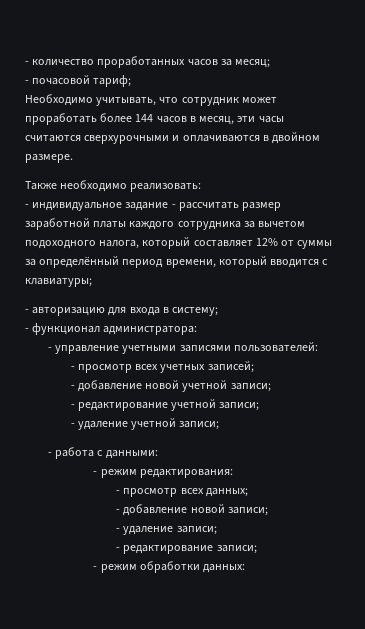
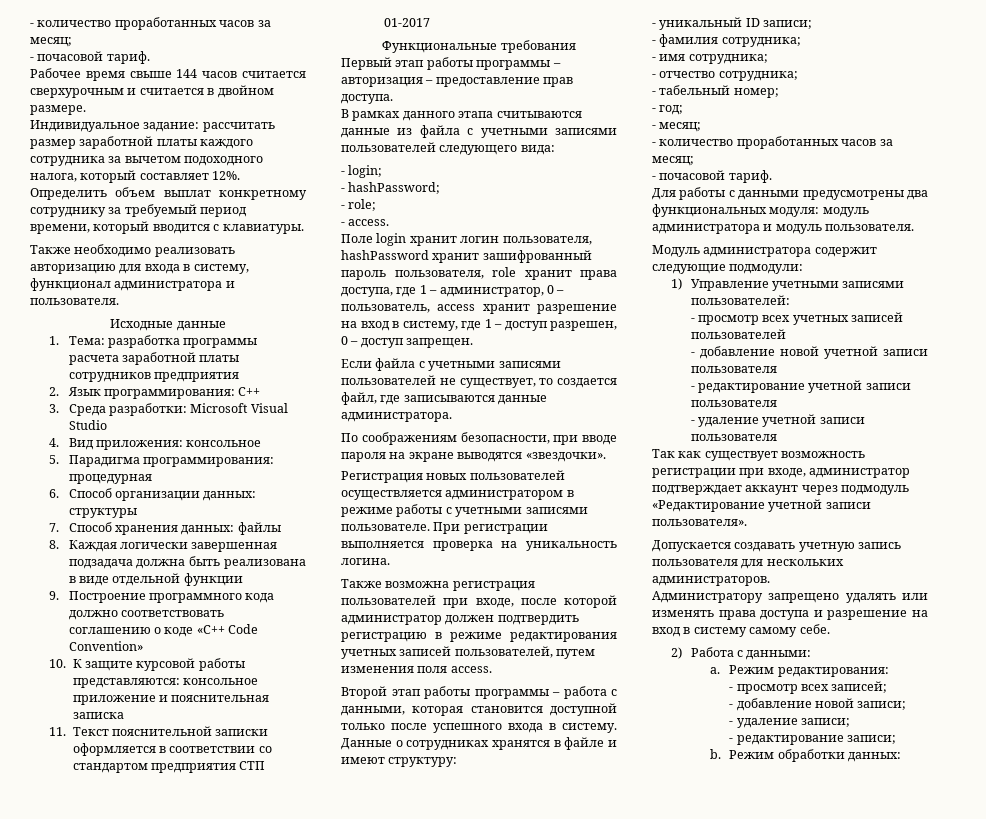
[25,56,271,68] [25,75,132,87] [25,94,277,106] [25,113,284,125] [25,132,321,144] [25,154,73,163] [25,180,202,192] [25,202,176,211] - количество проработанных часов за месяц; // - почасовой тариф; // Необходимо учитывать, что сотрудник может проработать более 144 часов в месяц, эти часы считаются сверхурочными и оплачиваются в двойном размере. // Также необходимо реализовать: // - индивидуальное задание - -> [30,17,271,30] [30,37,72,47] [30,51,150,64] [30,68,306,81] [30,85,274,98] [30,105,86,115] [30,120,200,132] - количество проработанных часов за месяц; // - почасовой тариф. // Рабочее время свыше 144 часов считается сверхурочным и считается в двойном размере. // Индивидуальное задание:
[255,238,333,249] [25,256,120,268] 12% от суммы за определённый -> [212,171,241,180] [30,187,307,200] [30,204,197,217] 12%. Определить объем выплат конкретному сотруднику за требуемый
[25,278,92,287] [25,307,219,316] [25,323,198,335] [47,345,120,354] клавиатуры; // - авторизацию для входа в систему; // - функционал администратора: // - управление -> [222,224,304,234] [30,244,235,257] [30,264,249,274] [30,278,235,291] [30,298,119,305] [110,319,226,331] [49,335,258,348] [68,352,240,365] [68,372,239,382] [49,387,261,399] [49,403,288,416] [68,420,107,430] [49,438,262,450] [49,455,274,467] [68,474,152,484] [49,488,257,501] [68,508,137,518] [49,522,281,535] [49,540,278,552] [68,556,306,569] [68,573,243,586] [49,591,275,603] [68,610,224,620] [68,624,259,637] [68,641,143,651] [49,658,245,671] [72,678,258,688] [72,695,270,705] [72,712,124,719] [49,726,269,736] [72,743,272,756] [72,761,266,773] [383,18,430,27] [382,40,576,53] [341,57,561,70] [341,77,574,87] [341,94,393,104] [341,109,582,121] [341,125,617,138] [341,142,555,155] [341,165,383,178] [341,182,441,194] [341,199,377,211] [341,219,390,226] [341,233,592,246] [341,250,592,263] [341,267,617,280] [341,285,565,297] [341,304,617,314] [341,319,617,331] [341,336,474,348] [341,358,561,371] [341,375,617,388] [341,392,548,405] [341,412,452,422] [341,432,617,445] [341,452,606,462] [341,470,565,483] [341,490,574,500] [341,504,588,517] [341,522,548,534] [341,541,617,551] [341,558,390,565] [341,579,535,591] [341,595,617,608] [341,615,579,625] [341,632,617,642] [341,646,596,659] [341,666,492,673] [341,686,617,699] [341,703,617,716] [341,723,617,733] [341,737,617,750] [341,757,458,767] [652,17,813,30] [652,34,801,47] [652,54,768,64] [652,71,798,81] [652,85,779,98] [652,105,684,115] [652,122,702,132] [652,136,893,149] [652,156,694,166] [652,170,772,183] [652,187,928,200] [652,204,869,217] [652,224,915,234] [652,245,877,257] [652,264,804,274] [671,278,769,291] клавиатуры. // Также необходимо реализовать авторизацию для входа в систему, функционал администратора и пользователя. // Исходные данные // 1. Тема: разработка программы расчета заработной платы сотрудников предприятия // 2. Язык программирования: C++ // 3. Среда разработки: Microsoft Visual Studio // 4. Вид приложения: консольное // 5. Парадигма программирования: процедурная // 6. Способ организации данных: структуры // 7. Способ хранения данных: файлы // 8. Каждая логически завершенная подзадача должна быть реализована в виде отдельной функции // 9. Построение программного кода должно соответствовать соглашению о коде «C++ Code Convention» // 10. К защите курсовой работы представляются: консольное приложение и пояснительная записка // 11. Текст пояснительной записки оформляется в соответствии со стандартом предприятия СТП 01-2017 // Функциональные требования // Первый этап работы программы – авторизация – предоставление прав доступа. // В рамках данного этапа считываются данные из файла с учетными записями пользователей следующего вида: // - login; // - hashPassword; // - role; // - access. // Поле login хранит логин пользователя, hashPassword хранит зашифрованный пароль пользователя, role хранит права доступа, где 1 – администратор, 0 – пользователь, access хранит разрешение на вход в систему, где 1 – доступ разрешен, 0 – доступ запрещен. // Если файла с учетными записями пользователей не существует, то создается файл, где записываются данные администратора. // По соображениям безопасности, при вводе пароля на экране выводятся «звездочки». // Регистрация новых пользователей осуществляется администратором в режиме работы с учетными записями пользователе. При регистрации выполняется проверка на уникальность логина. // Также возможна регистрация пользователей при входе, после которой администратор должен подтвердить регистрацию в режиме редактирования учетных записей пользователей, путем изменения поля access. // Второй этап работы программы – работа с данными, которая становится доступной только после успешного входа в систему. Данные о сотрудниках хранятся в файле и имеют структуру: // - уникальный ID записи; // - фамилия сотрудника; // - имя сотрудника; // - отчество сотрудника; // - табельный номер; // - год; // - месяц; // - количество проработанных часов за месяц; // - почасовой тариф. // Для работы с данными предусмотрены два функциональных модуля: модуль администратора и модуль пользователя. // Модуль администратора содержит следующие подмодули: // 1) Управление
[207,361,254,373] записей; -> [851,312,904,322] [690,329,786,339] записей пользователей
[230,383,271,392] записи; -> [883,349,928,356] [690,366,777,373] записи пользователя
[219,402,260,411] записи; -> [865,383,911,390] [690,400,777,407] записи пользователя
[179,421,220,430] [47,447,95,459] записи; // - работа -> [819,417,865,424] [690,434,777,441] [652,449,866,461] [652,468,911,478] [652,485,910,495] [652,499,871,512] [652,519,747,526] [652,540,902,552] [652,559,844,569] [652,576,770,586] [652,591,928,603] [652,610,928,620] [652,624,830,637] [671,647,734,659] записи пользователя // Так как существует возможность регистрации при входе, администратор подтверждает аккаунт через подмодуль «Редактирование учетной записи пользователя». // Допускается создавать учетную запись пользователя для нескольких администраторов. // Администратору запрещено удалять или изменять права доступа и разрешение на вход в систему самому себе. // 2) Работа
[93,469,137,478] - режим -> [709,665,775,674] a. Режим
[205,488,248,497] данных; -> [831,681,888,693] записей;
[93,564,137,573] - режим -> [709,749,775,759] b. Режим

